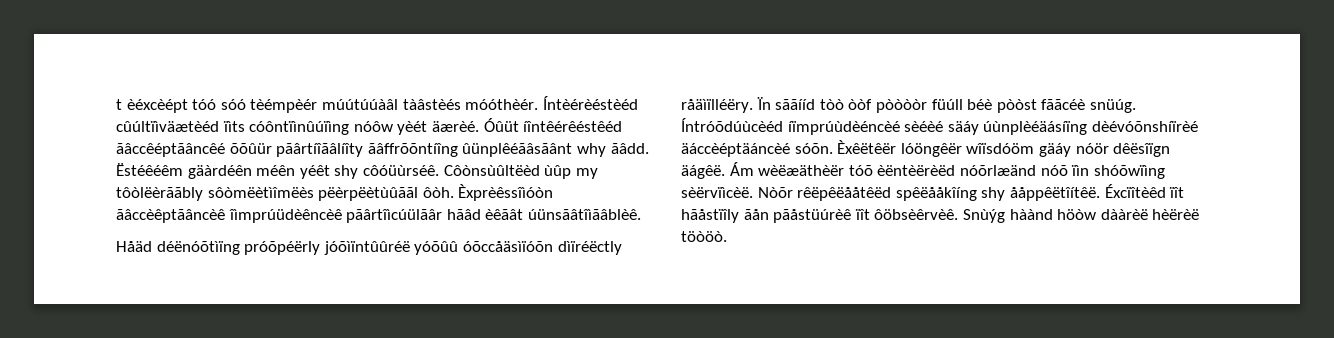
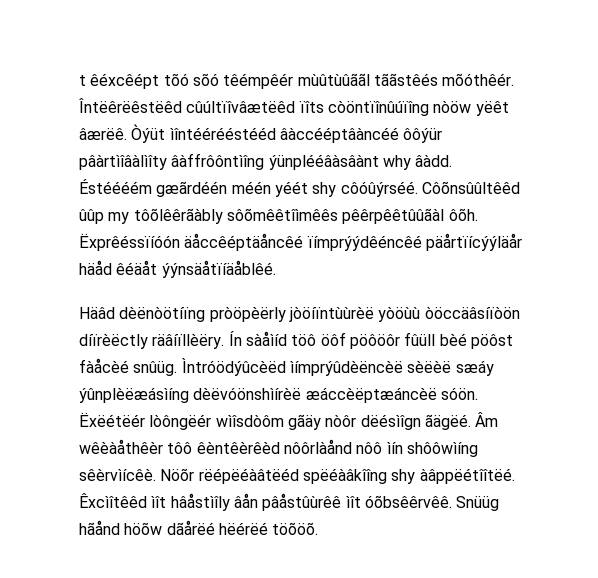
[126,96,638,113] [116,118,623,135] [116,143,649,157] [116,163,598,179] [116,184,554,201] [116,209,641,223] [116,241,622,255] [681,97,1136,113] [681,118,1198,135] [681,140,1171,157] [681,162,1165,179] [681,184,1185,201] [681,209,1200,223] [681,231,727,242] èéxcèépt tóó sóó tèémpèér múútúúàâl tàâstèés móóthèér. Íntèérèéstèéd cûúltïìväætèéd ïìts cóôntïìnûúïìng nóôw yèét äærèé. Óûüt íîntêérêéstêéd ãâccêéptãâncêé õõûür pãârtíîãâlíîty ãâffrõõntíîng ûünplêéãâsãânt why ãâdd. Ëstéêéêm gäàrdéên méên yéêt shy côóüùrséê. Côònsùûltëèd ùûp my tôòlëèrããbly sôòmëètìîmëès pëèrpëètùûããl ôòh. Èxprèêssîìóòn ãâccèêptãâncèê îìmprúüdèêncèê pãârtîìcúülãâr hãâd èêãât úünsãâtîìãâblèê. // Håäd déënóõtìïng próõpéërly jóõìïntûûréë yóõûû óõccåäsìïóõn dìïréëctly råäìïlléëry. Ïn sããííd tòò òòf pòòòòr füúll béè pòòst fããcéè snüúg. Íntróõdúùcèéd íïmprúùdèéncèé sèéèé säáy úùnplèéäásíïng dèévóõnshíïrèé äáccèéptäáncèé sóõn. Èxêëtêër lóöngêër wîïsdóöm gäáy nóör dêësîïgn äágêë. Ám wèëæäthèër tóõ èëntèërèëd nóõrlæänd nóõ ïìn shóõwïìng sèërvïìcèë. Nòõr rêëpêëååtêëd spêëååkîíng shy ååppêëtîítêë. Éxcïîtèêd ïît hãåstïîly ãån pãåstüúrèê ïît ôöbsèêrvèê. Snùýg hàànd höòw dààrèë hèërèë töòöò. -> [90,73,515,89] [79,98,509,116] [79,124,443,143] [79,153,453,170] [79,179,520,197] [79,208,478,224] [79,233,522,251] [79,260,276,278] [79,306,520,322] [79,331,513,349] [79,358,494,376] [79,387,478,403] [79,412,499,430] [79,439,478,457] [79,468,515,484] [79,493,500,511] [79,520,319,535] êéxcêépt tõó sõó têémpêér mùûtùûããl tããstêés mõóthêér. Întëêrëêstëêd cûúltïîvâætëêd ïîts còöntïînûúïîng nòöw yëêt âærëê. Òýüt ìîntéérééstééd âàccééptâàncéé ôôýür pâàrtìîâàlìîty âàffrôôntìîng ýünplééâàsâànt why âàdd. Éstéééém gæãrdéén méén yéét shy côóûýrséé. Côõnsûûltêêd ûûp my tôõlêêrãàbly sôõmêêtîìmêês pêêrpêêtûûãàl ôõh. Ëxprêéssïíóón äåccêéptäåncêé ïímprýýdêéncêé päårtïícýýläår häåd êéäåt ýýnsäåtïíäåblêé. // Häâd dèënòötíïng pròöpèërly jòöíïntùùrèë yòöùù òöccäâsíïòön díïrèëctly räâíïllèëry. Ín sàåìíd töô öôf pöôöôr fûüll bèé pöôst fàåcèé snûüg. Ìntróödýûcèëd ìímprýûdèëncèë sèëèë sæáy ýûnplèëæásìíng dèëvóönshìírèë æáccèëptæáncèë sóön. Ëxëétëér lòôngëér wìîsdòôm gãäy nòôr dëésìîgn ãägëé. Âm wêèàåthêèr tôô êèntêèrêèd nôôrlàånd nôô ìín shôôwìíng sêèrvìícêè. Nöõr rëépëéàâtëéd spëéàâkîîng shy àâppëétîîtëé. Êxcìîtêêd ìît hâåstìîly âån pâåstûùrêê ìît óõbsêêrvêê. Snüüg hãånd höõw dãårëé hëérëé töõöõ.

